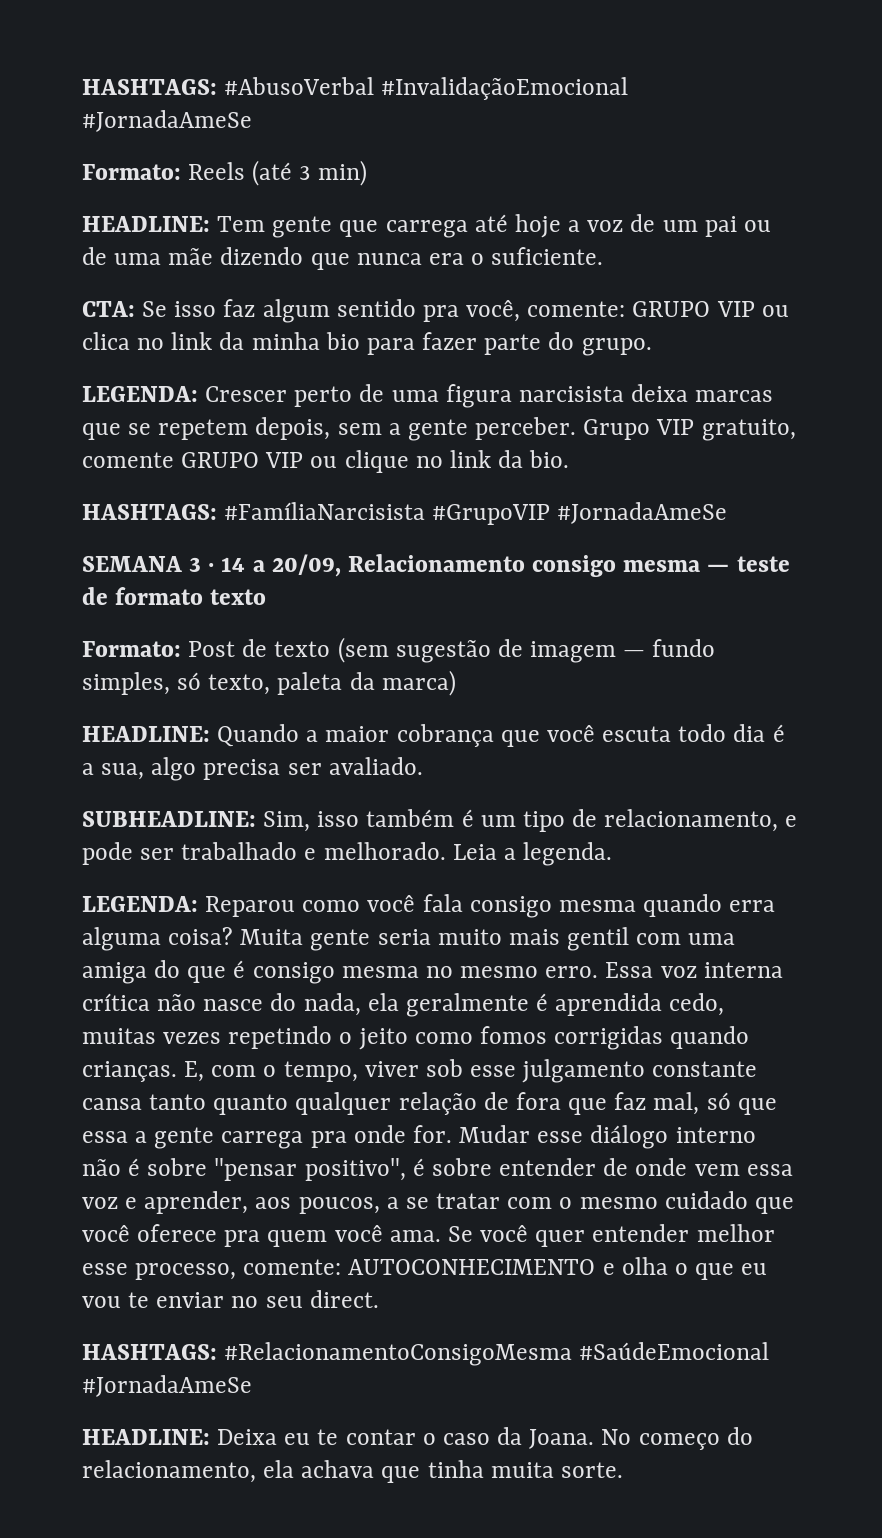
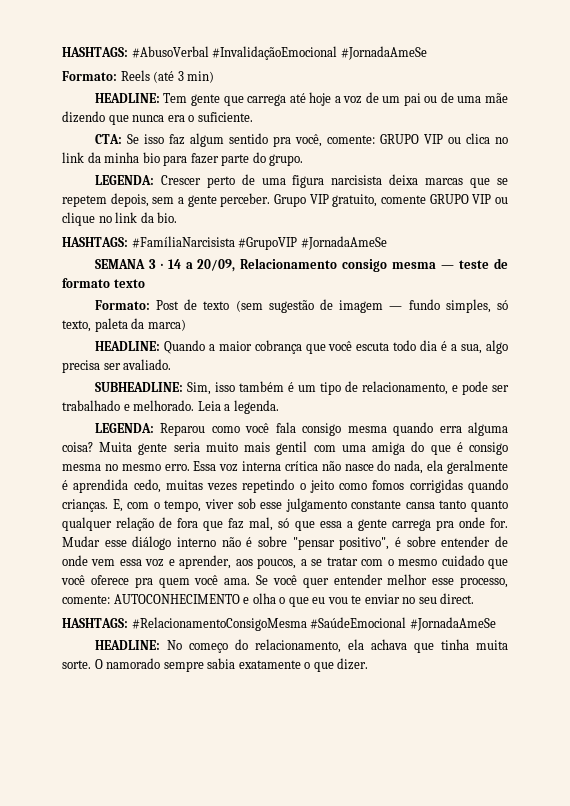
[217,1427,595,1449] Deixa eu te contar o caso da Joana. -> (160, 645) none
(623, 1470) none -> [94,658,369,672] O namorado sempre sabia exatamente o que dizer.

